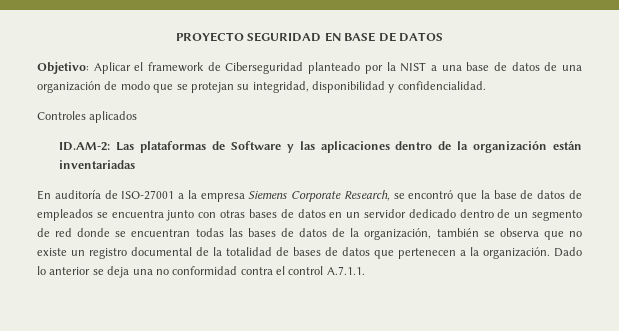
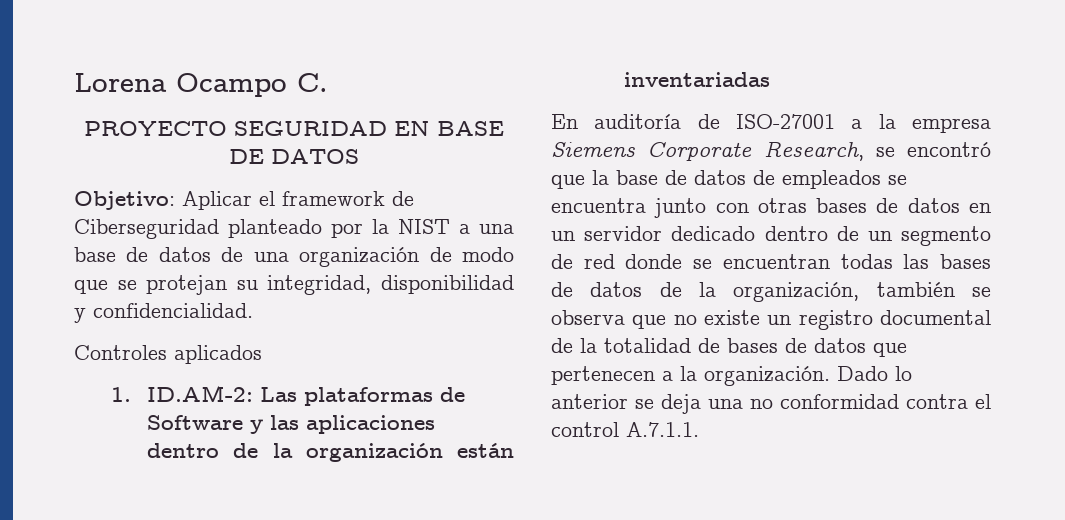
(176, 37) none -> [74,73,328,97] Lorena Ocampo C. //
(138, 117) none -> [110,387,131,402] 1.

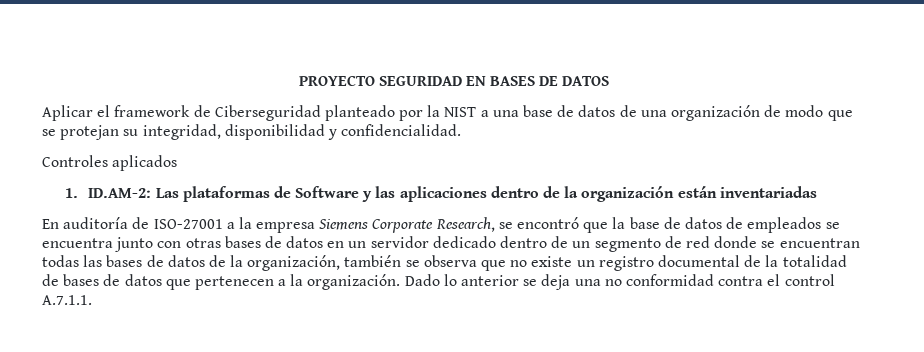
[74,73,328,97] Lorena Ocampo C. // -> (298, 80) none
[437,121,504,136] BASE -> [490,76,536,86] BASES
[74,191,175,210] Objetivo: -> (610, 81) none

